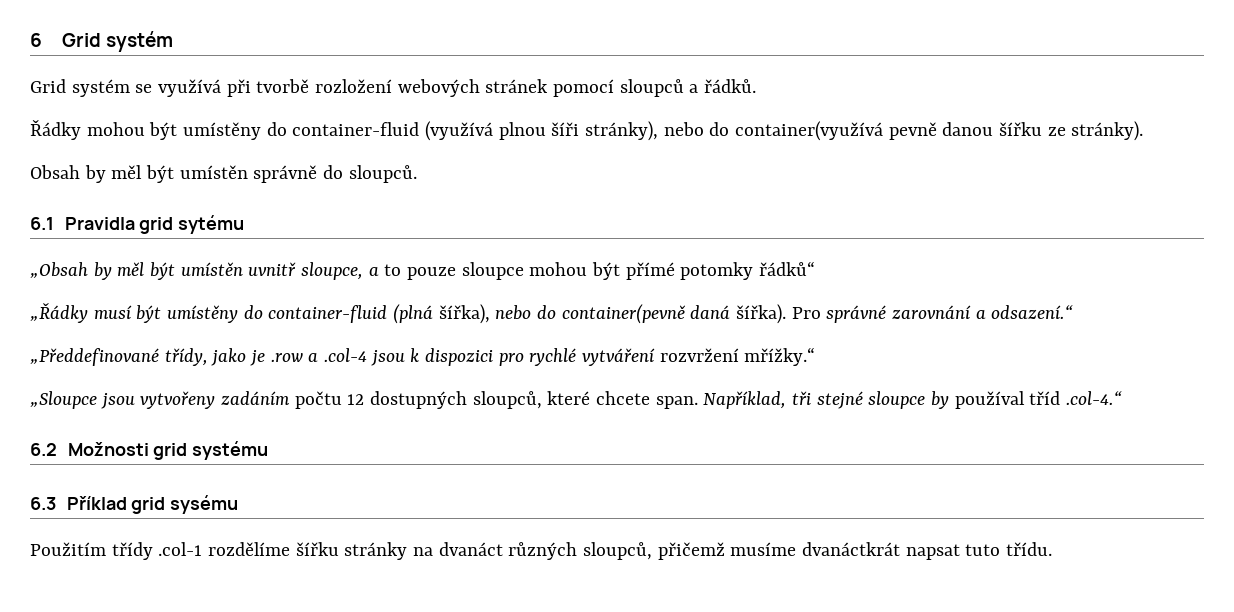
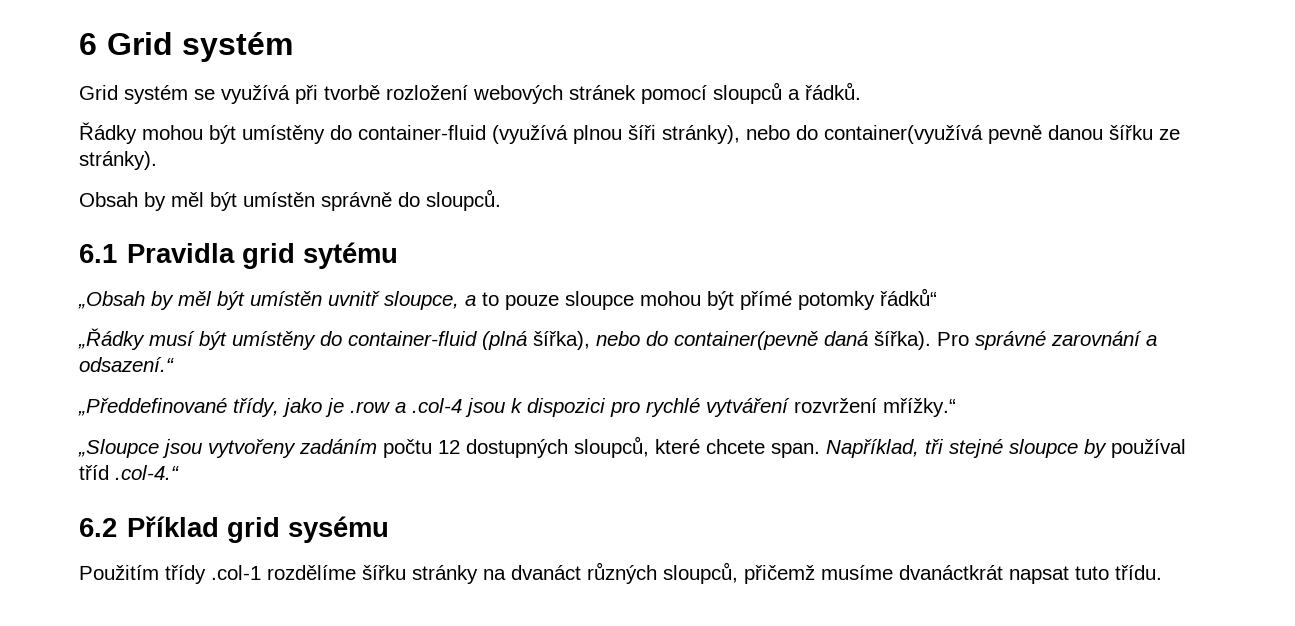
[67,441,269,460] [30,497,56,510] Možnosti grid systému // 6.3 -> (117, 527) none

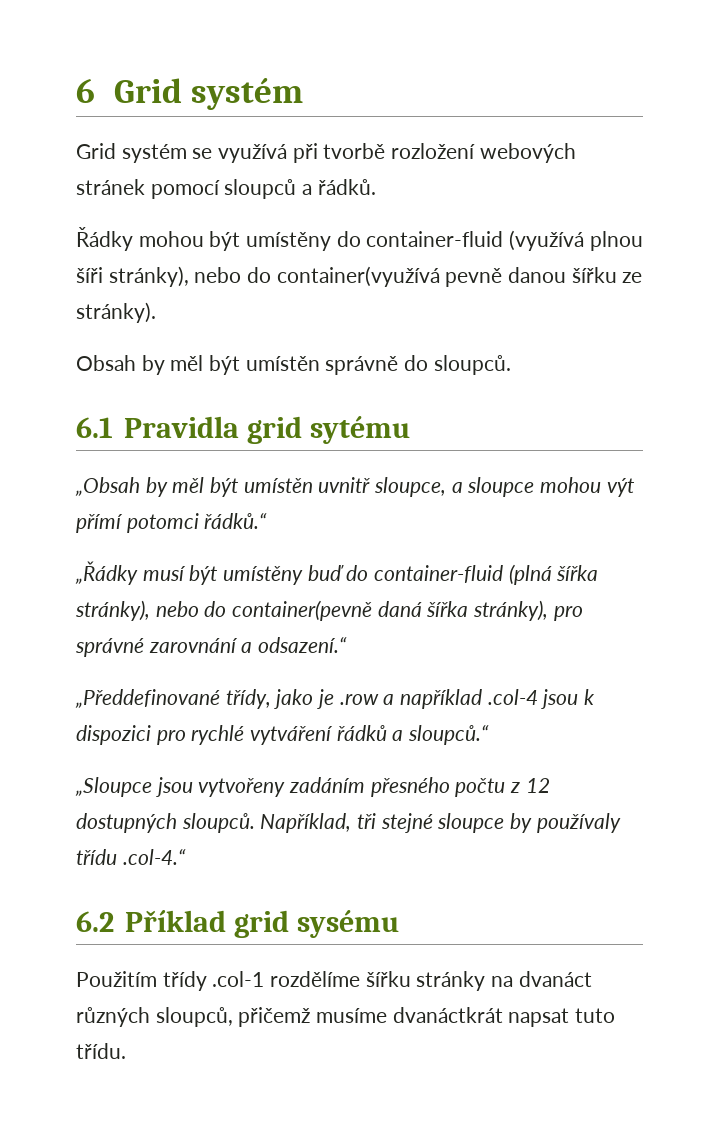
[482,288,937,310] to pouze sloupce mohou být přímé potomky řádků“ -> [467,477,635,497] [76,512,268,533] sloupce mohou výt přímí potomci řádků.“
(316, 340) none -> [307,565,344,581] buď
[533,331,590,350] šířka), -> [556,565,599,581] [75,600,150,621] šířka stránky),
[874,331,969,350] šířka). Pro -> [426,600,583,621] šířka stránky), pro
(406, 407) none -> [400,689,483,709] například
[794,398,956,417] rozvržení mřížky.“ -> [336,724,490,745] řádků a sloupců.“
[383,436,820,458] počtu 12 dostupných sloupců, které chcete span. -> [370,777,550,797] [76,813,255,833] přesného počtu z 12 dostupných sloupců.
[1111,439,1186,458] [79,465,109,480] používal tříd -> [536,813,621,833] [76,849,117,865] používaly třídu

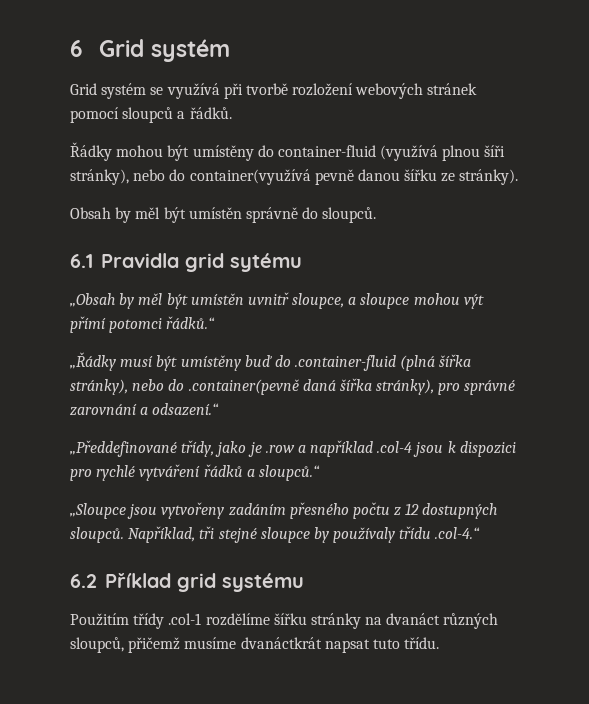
[374,565,504,583] container-fluid -> [295,355,397,371] .container-fluid
[232,600,373,621] container(pevně -> [188,379,299,395] .container(pevně
[296,910,399,938] sysému -> [221,573,304,592] systému

